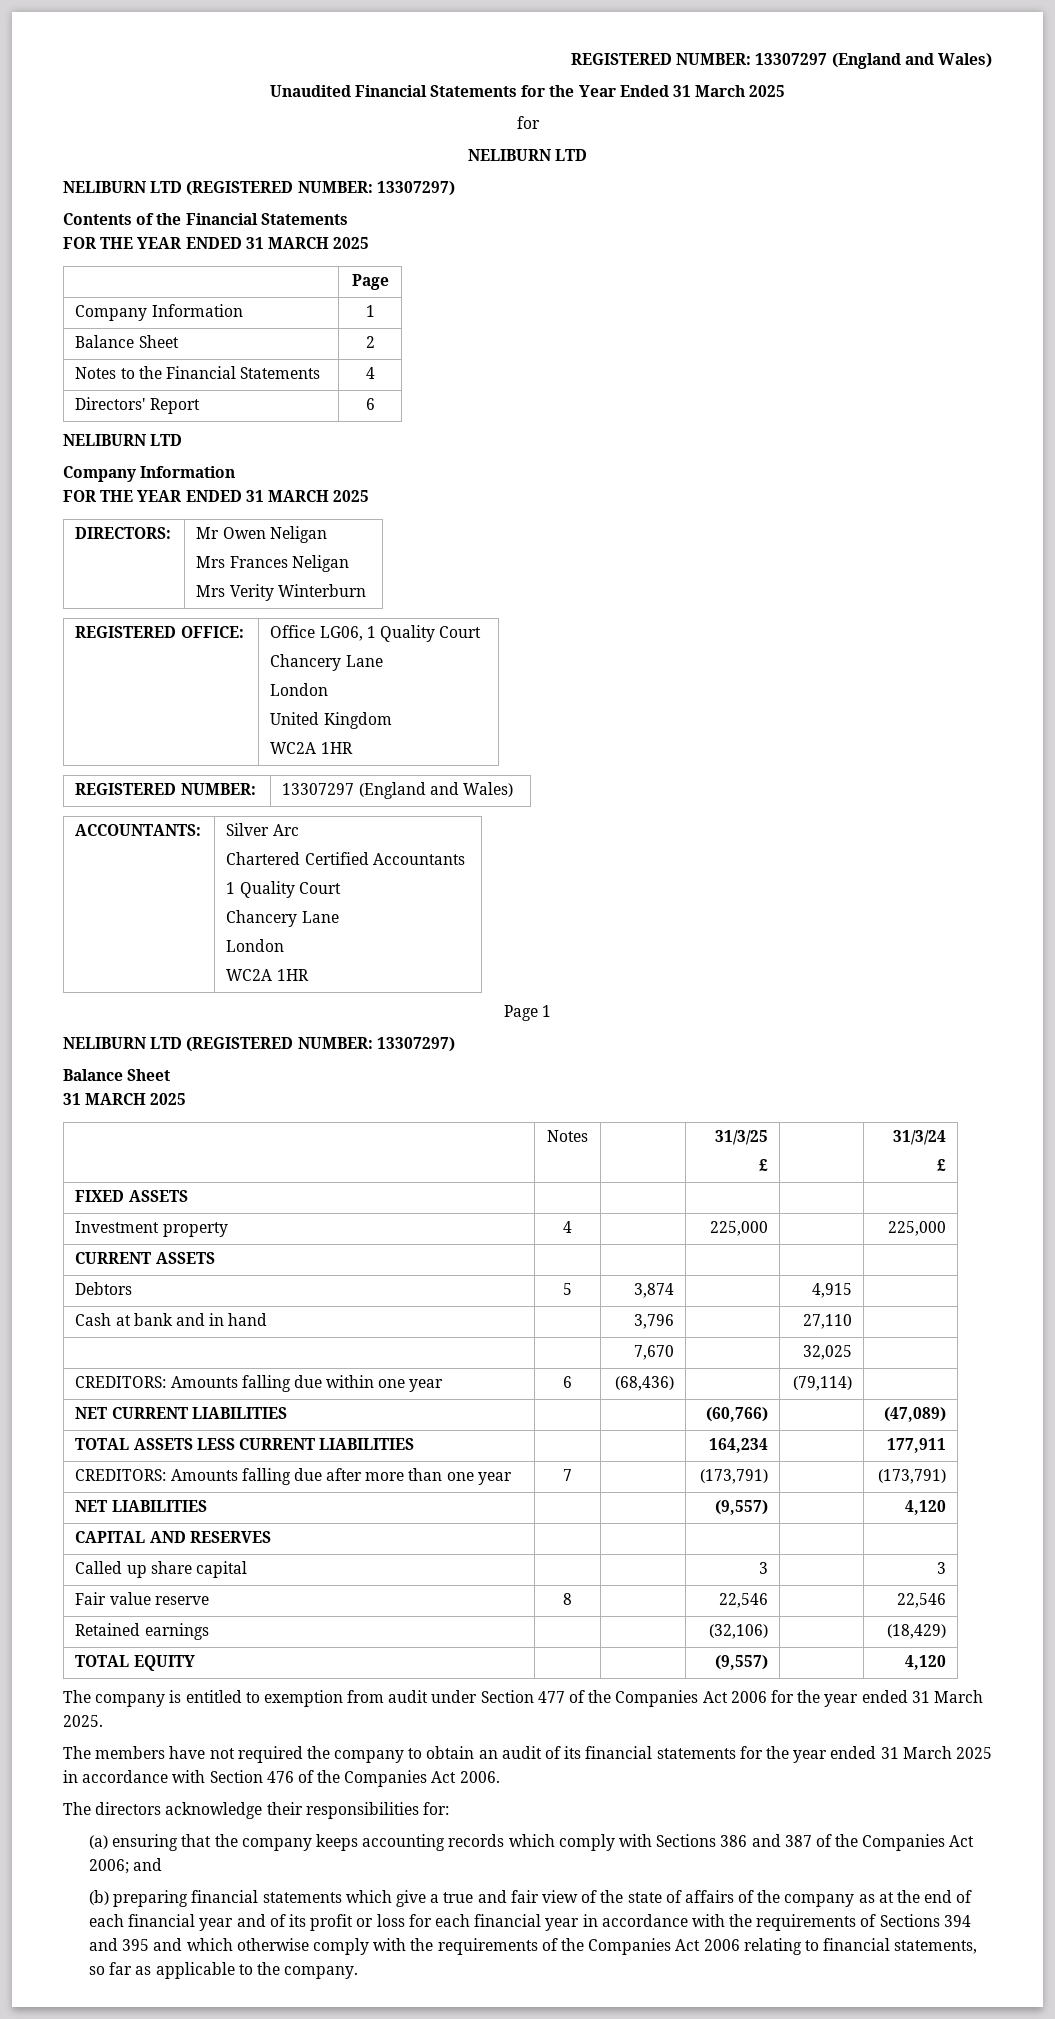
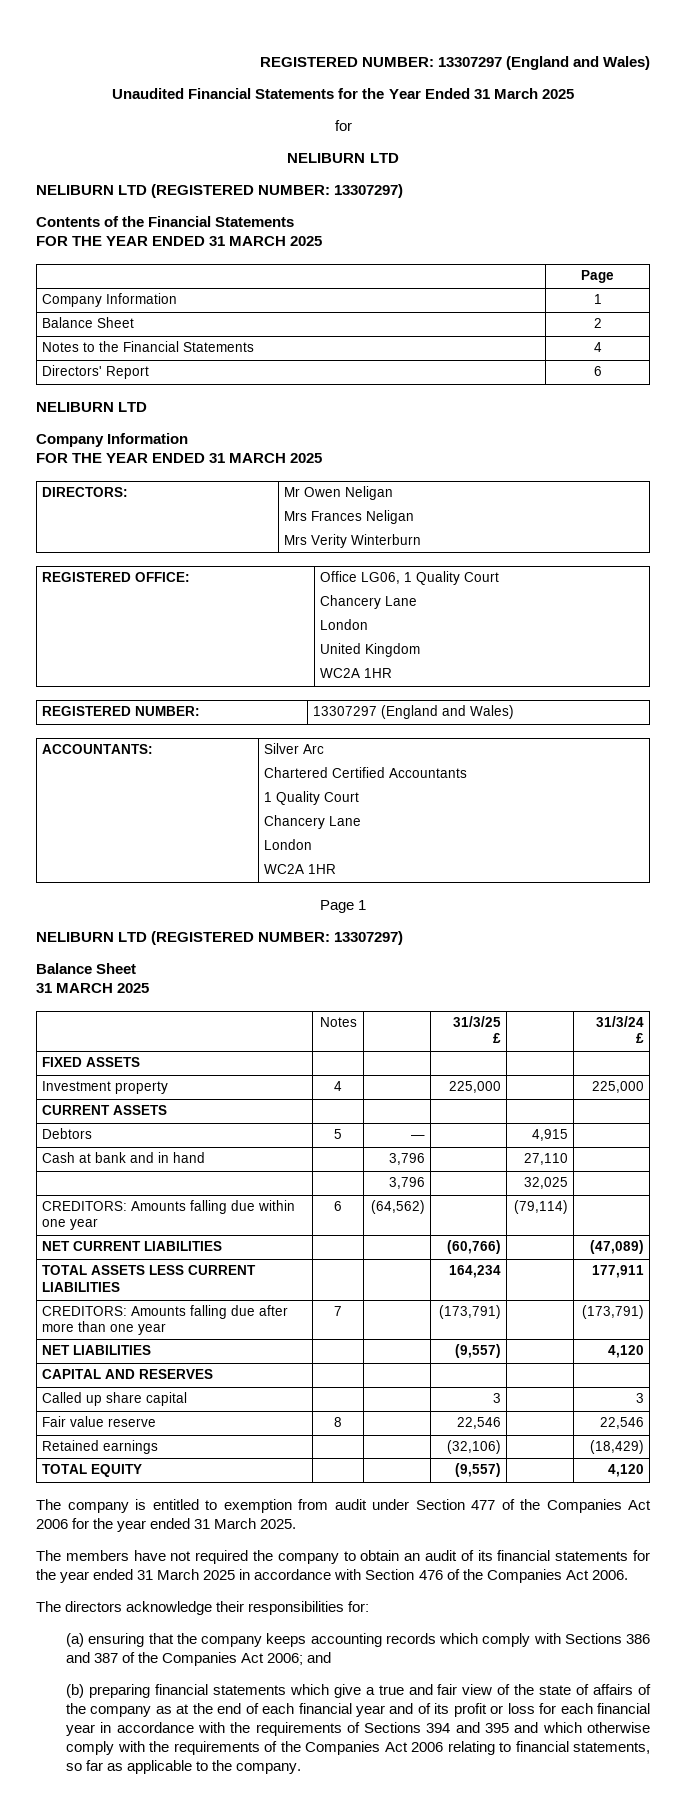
[633,1283,674,1298] 3,874 -> [410,1135,425,1139] —
[633,1345,674,1360] 7,670 -> [388,1177,425,1189] 3,796
[614,1376,674,1391] (68,436) -> [370,1200,425,1214] (64,562)

